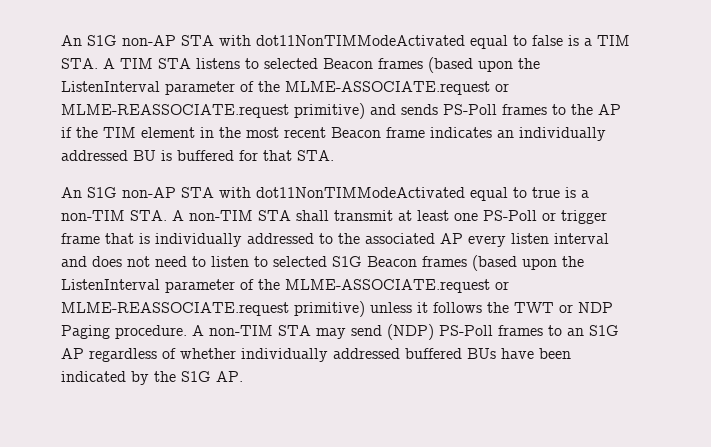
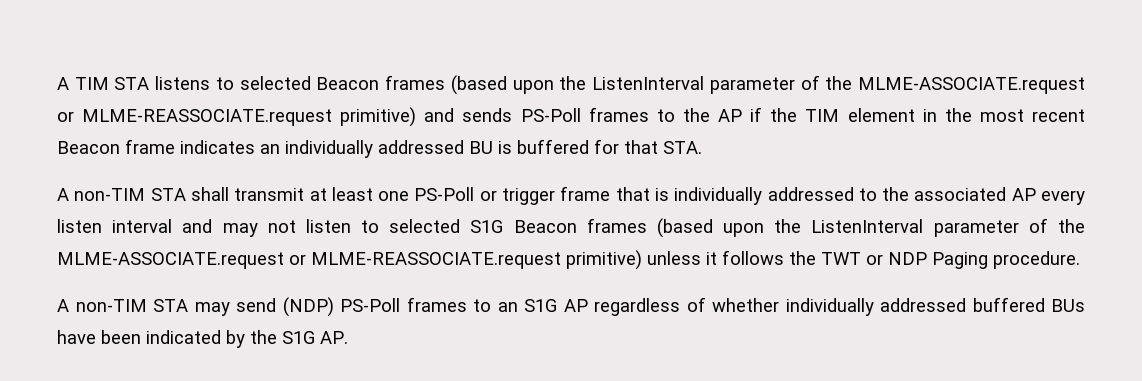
[61,35,630,49] [61,58,98,69] An S1G non-AP STA with dot11NonTIMModeActivated equal to false is a TIM STA. -> (57, 83) none
[61,187,589,201] [61,210,167,221] An S1G non-AP STA with dot11NonTIMModeActivated equal to true is a non-TIM STA. -> (702, 147) none
[92,256,206,267] does not need to -> [222,220,296,237] may not
(187, 332) none -> (1080, 260) //

